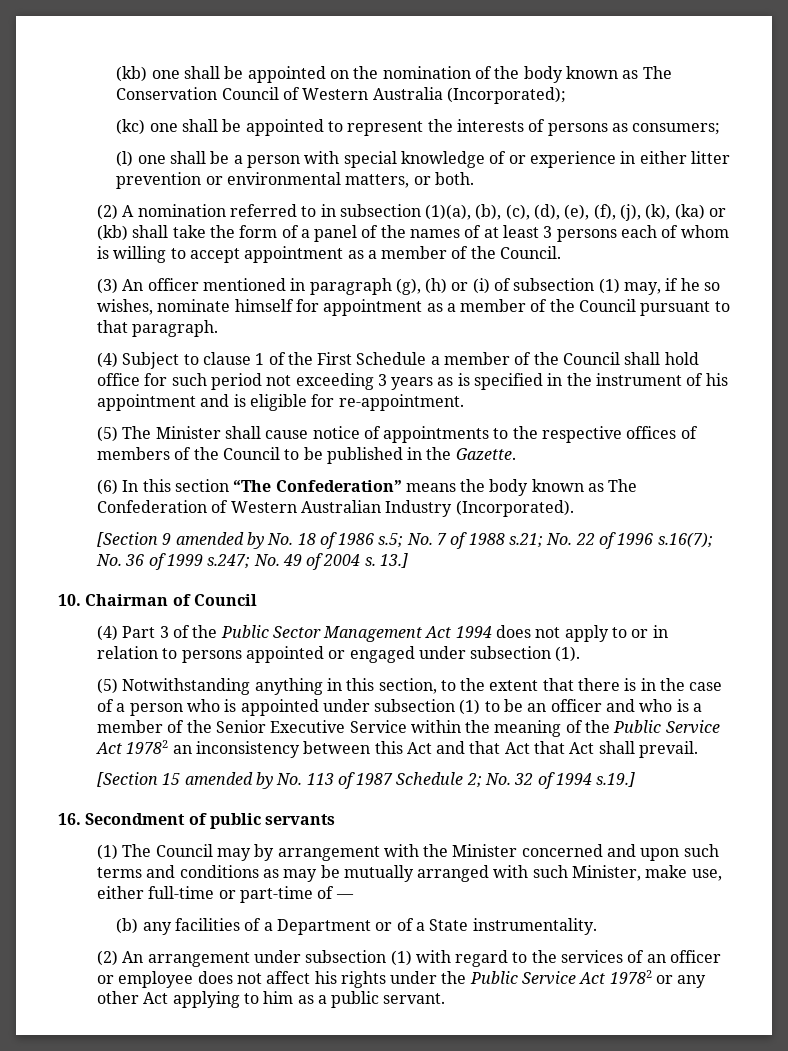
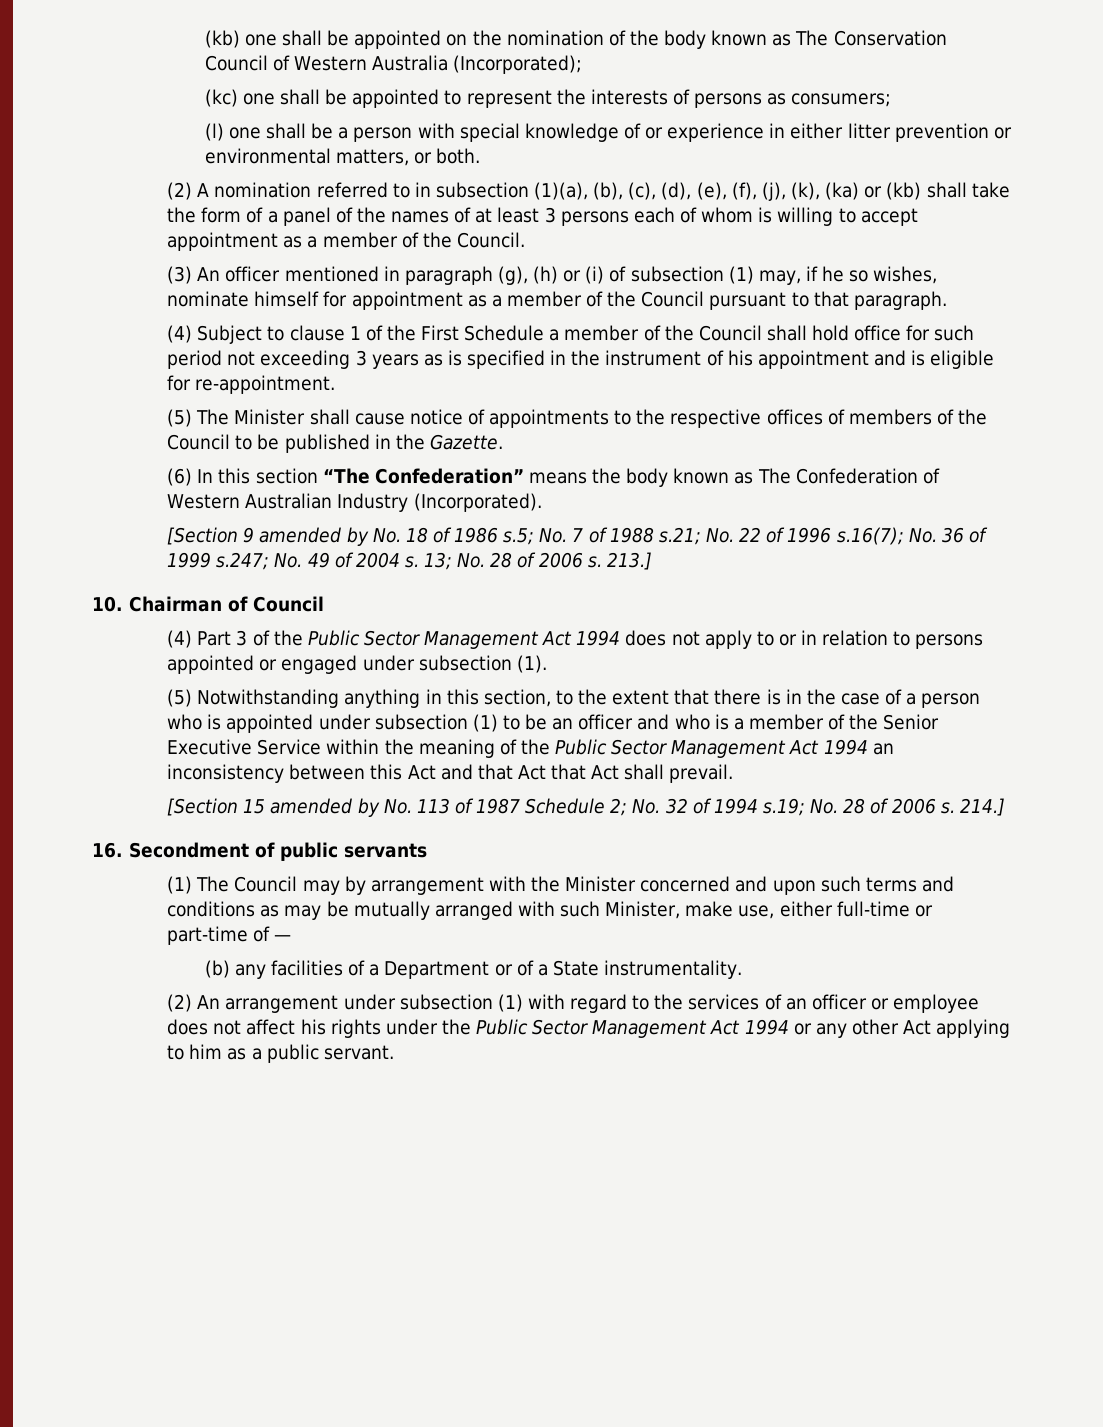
[380,553,409,568] 13.] -> [424,552,652,570] 13; No. 28 of 2006 s. 213.]
[665,720,720,734] [95,740,169,754] Service Act 19782 -> [611,739,868,758] Sector Management Act 1994
[596,772,636,787] s.19.] -> [762,798,1005,816] s.19; No. 28 of 2006 s. 214.]
[522,970,652,985] Service Act 19782 -> [532,1019,789,1038] Sector Management Act 1994

